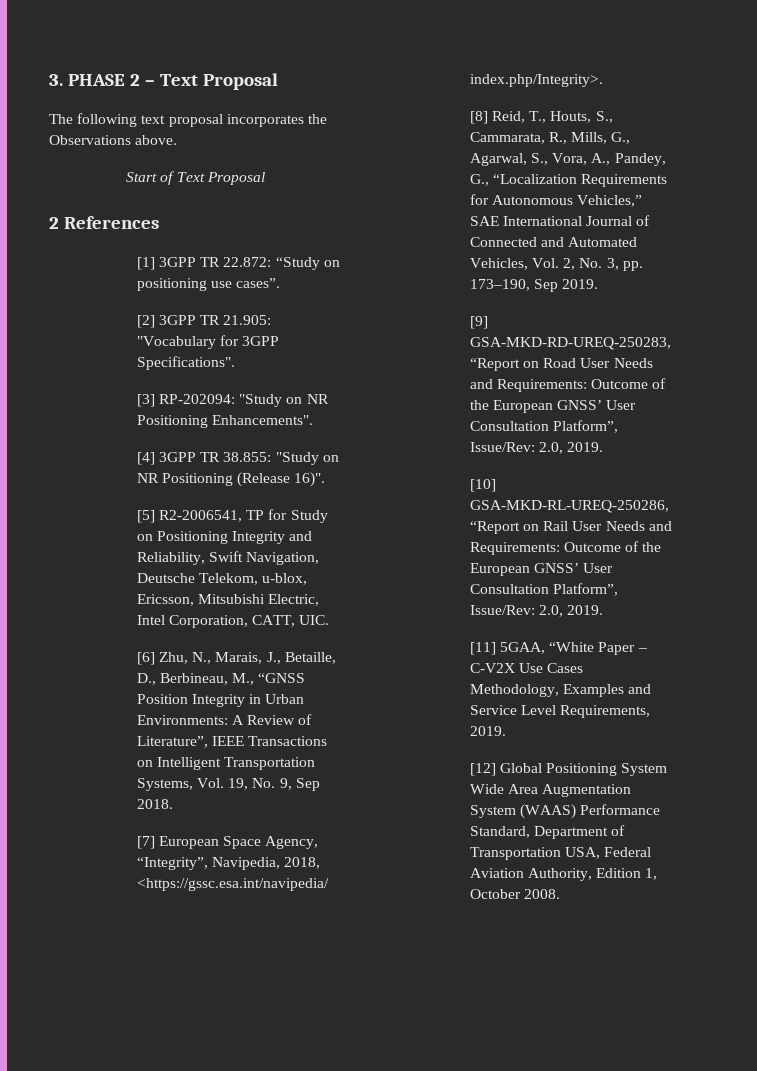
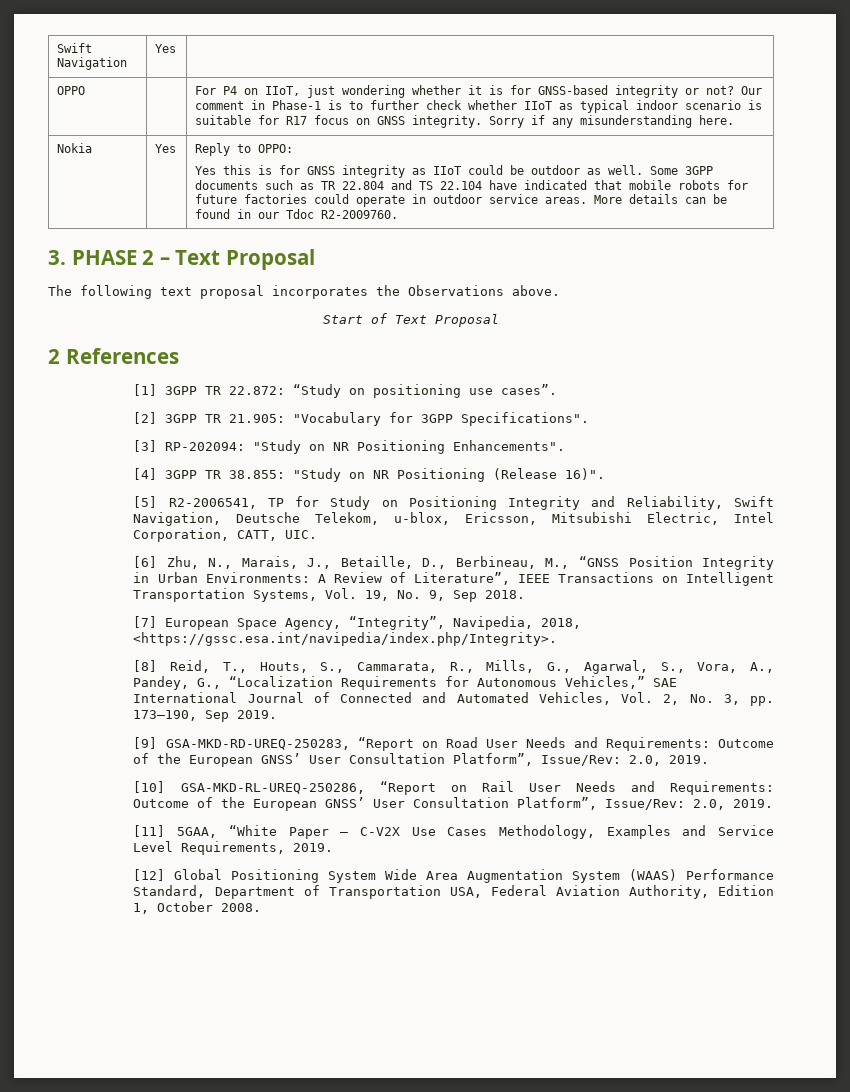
(49, 80) none -> [56,43,92,53] [56,57,127,70] [154,44,176,53] [56,86,85,95] [194,85,762,98] [194,100,762,113] [194,115,734,128] [56,143,92,153] [154,144,176,153] [194,143,293,156] [194,165,713,178] [194,180,748,190] [194,194,727,207] [194,209,398,219] Swift Navigation | Yes | // OPPO | | For P4 on IIoT, just wondering whether it is for GNSS-based integrity or not? Our comment in Phase-1 is to further check whether IIoT as typical indoor scenario is suitable for R17 focus on GNSS integrity. Sorry if any misunderstanding here. // Nokia | Yes | Reply to OPPO: // Yes this is for GNSS integrity as IIoT could be outdoor as well. Some 3GPP documents such as TR 22.804 and TS 22.104 have indicated that mobile robots for future factories could operate in outdoor service areas. More details can be found in our Tdoc R2-2009760. //

